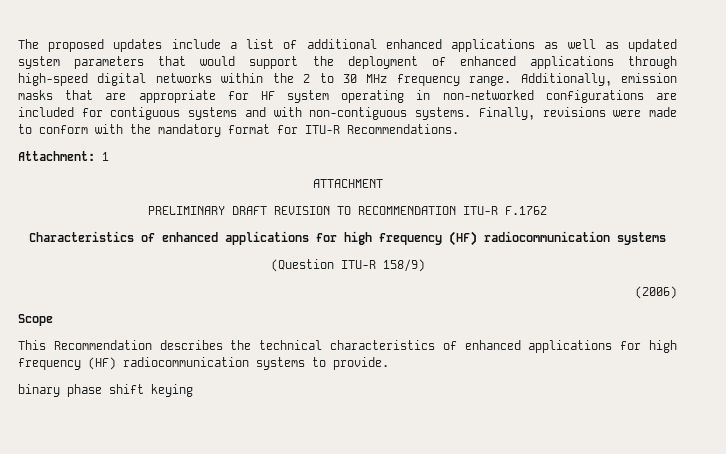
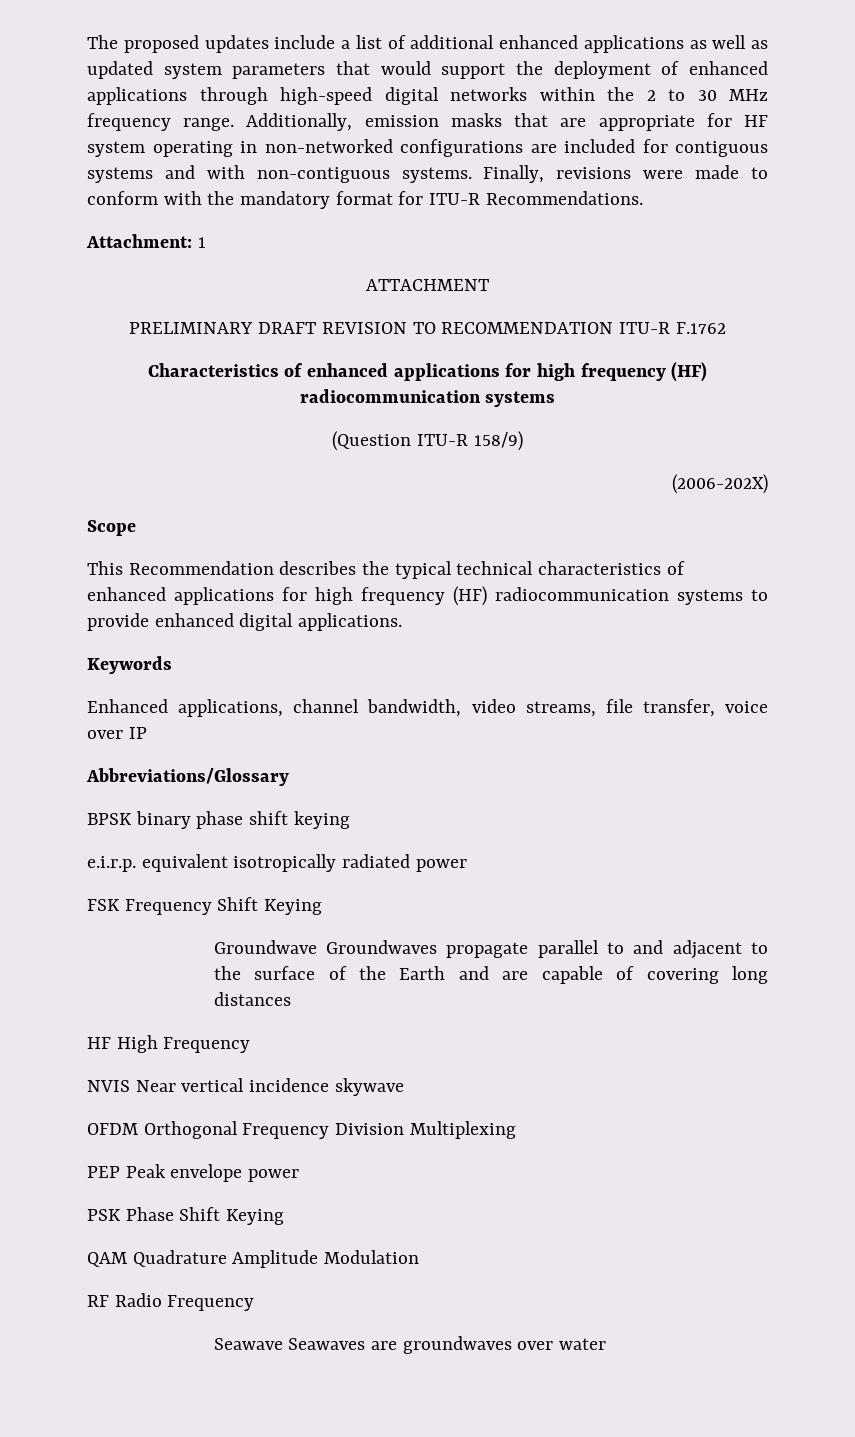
[635,286,677,299] (2006) -> [672,474,768,494] (2006-202X)
(252, 345) none -> [394,561,452,579] typical
[333,357,389,370] [18,384,193,397] provide. // binary phase shift keying -> [87,613,403,631] [87,656,172,674] [87,699,768,717] [87,727,147,739] [86,768,289,786] [87,811,350,829] [87,854,467,872] [87,897,323,915] [213,940,768,959] [213,966,768,984] [213,992,291,1006] [87,1035,251,1053] [87,1078,404,1096] [87,1121,516,1139] [87,1164,300,1182] [87,1207,285,1225] [87,1250,420,1268] [87,1293,255,1311] [213,1336,607,1354] provide enhanced digital applications. // Keywords // Enhanced applications, channel bandwidth, video streams, file transfer, voice over IP // Abbreviations/Glossary // BPSK binary phase shift keying // e.i.r.p. equivalent isotropically radiated power // FSK Frequency Shift Keying // Groundwave Groundwaves propagate parallel to and adjacent to the surface of the Earth and are capable of covering long distances // HF High Frequency // NVIS Near vertical incidence skywave // OFDM Orthogonal Frequency Division Multiplexing // PEP Peak envelope power // PSK Phase Shift Keying // QAM Quadrature Amplitude Modulation // RF Radio Frequency // Seawave Seawaves are groundwaves over water

